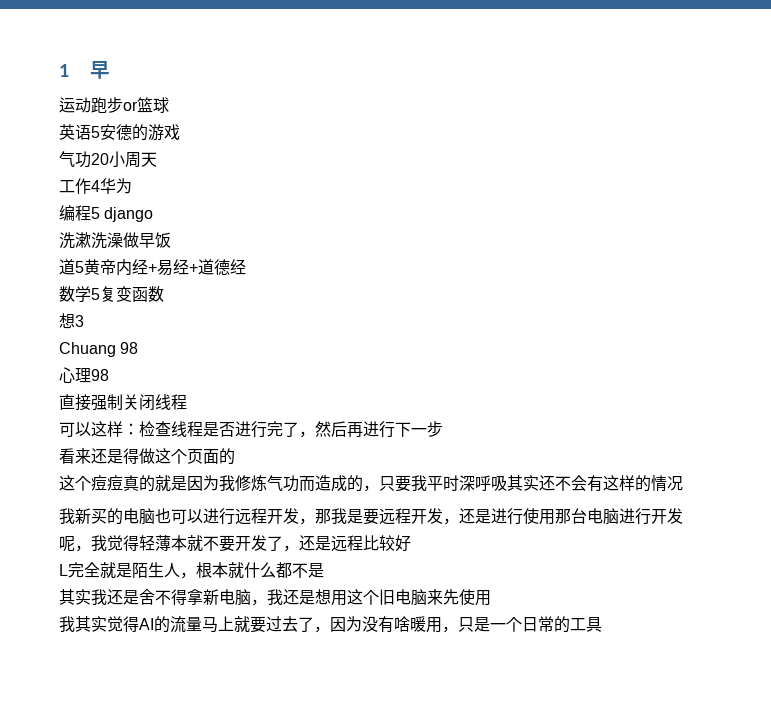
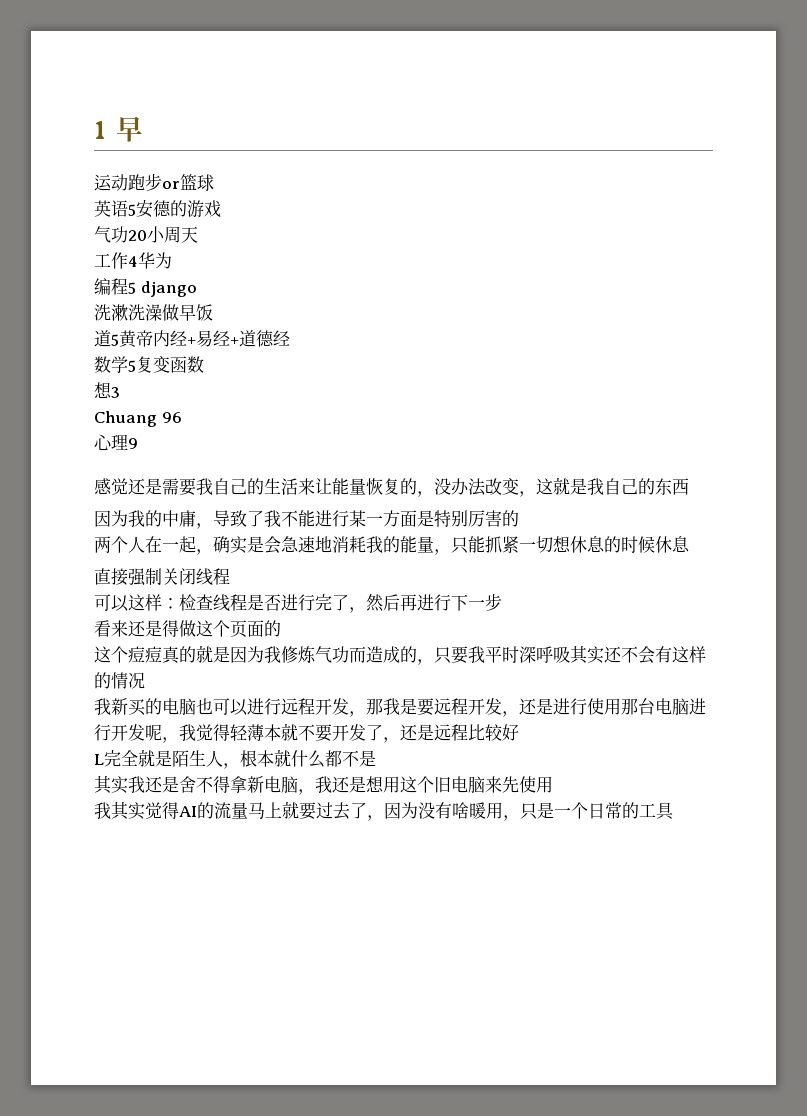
[120,342,139,354] 98 -> [161,412,182,423] 96
[91,369,109,381] 98 -> [128,438,138,449] [94,477,689,497] [94,510,519,529] [94,536,690,555] 9 // 感觉还是需要我自己的生活来让能量恢复的，没办法改变，这就是我自己的东西 // 因为我的中庸，导致了我不能进行某一方面是特别厉害的 // 两个人在一起，确实是会急速地消耗我的能量，只能抓紧一切想休息的时候休息

